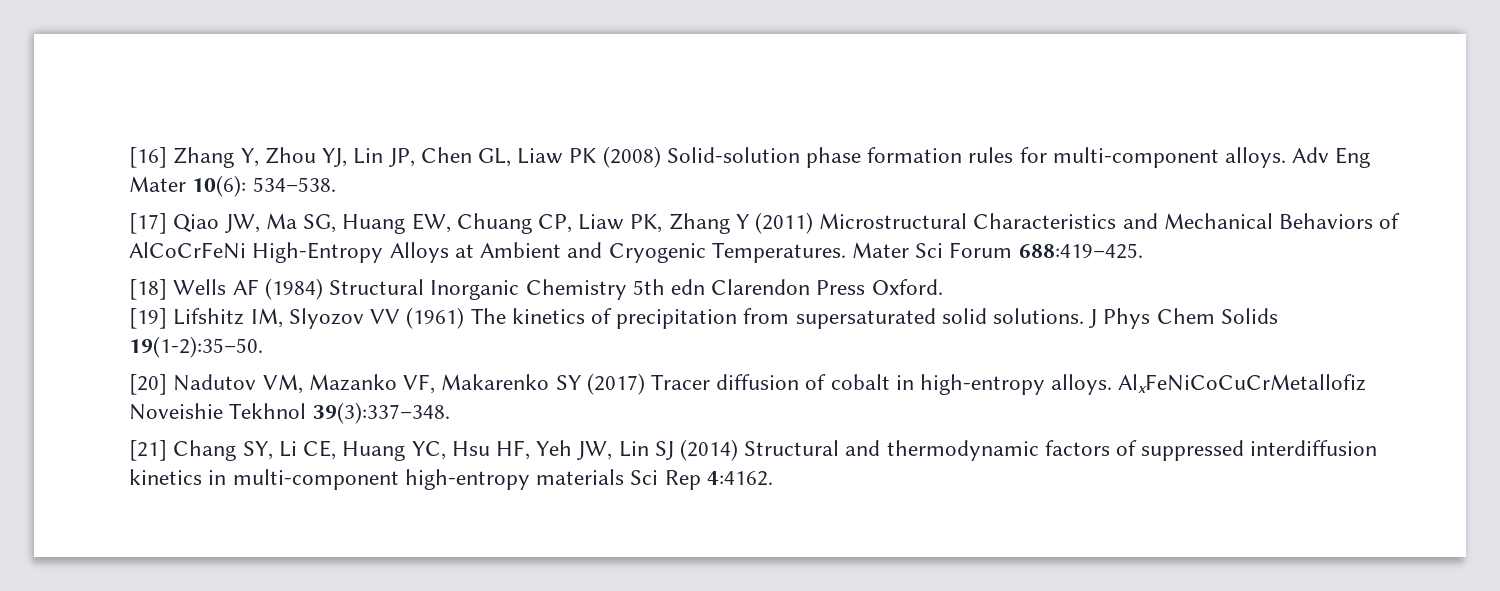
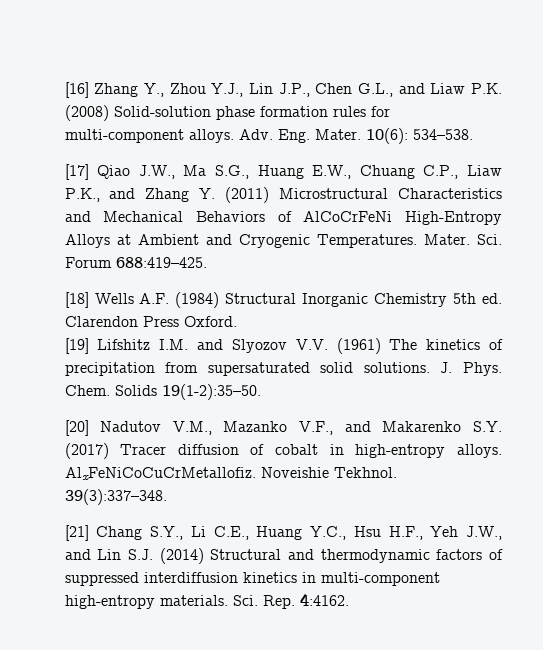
[240,147,597,167] Y, Zhou YJ, Lin JP, Chen GL, Liaw PK -> [143,83,503,97] Y., Zhou Y.J., Lin J.P., Chen G.L., and Liaw P.K.
[1292,147,1371,168] [129,176,187,192] Adv Eng Mater -> [238,129,361,143] Adv. Eng. Mater.
[224,213,749,234] JW, Ma SG, Huang EW, Chuang CP, Liaw PK, Zhang Y -> [138,165,502,179] [64,188,216,202] J.W., Ma S.G., Huang E.W., Chuang C.P., Liaw P.K., and Zhang Y.
[851,242,944,258] Mater Sci -> [423,234,502,245] Mater. Sci.
[232,279,259,295] AF -> [139,293,170,304] A.F.
[670,279,705,295] edn -> [482,293,503,304] ed.
[250,308,401,329] IM, Slyozov VV -> [159,339,328,353] I.M. and Slyozov V.V.
[1089,308,1215,329] J Phys Chem -> [440,362,503,376] [64,385,110,396] J. Phys. Chem.
[262,374,581,394] VM, Mazanko VF, Makarenko SY -> [172,421,502,435] V.M., Mazanko V.F., and Makarenko S.Y.
[1118,374,1367,393] [129,403,307,420] AlхFeNiCoCuCrMetallofiz Noveishie Tekhnol -> [64,467,397,480] AlхFeNiCoCuCrMetallofiz. Noveishie Tekhnol.
[242,440,674,461] SY, Li CE, Huang YC, Hsu HF, Yeh JW, Lin SJ -> [150,526,502,540] [64,549,153,560] S.Y., Li C.E., Huang Y.C., Hsu H.F., Yeh J.W., and Lin S.J.
[536,469,701,490] materials Sci Rep -> [159,595,295,609] materials. Sci. Rep.

